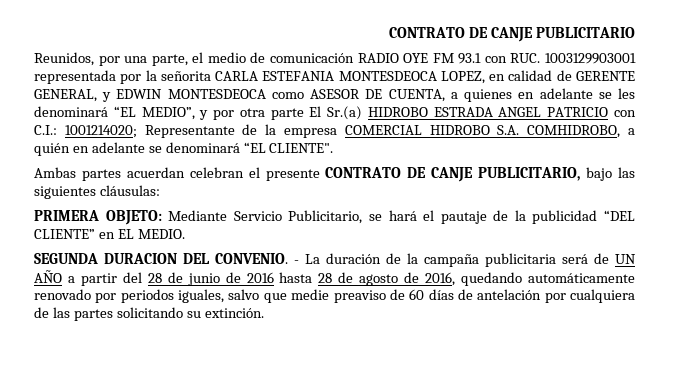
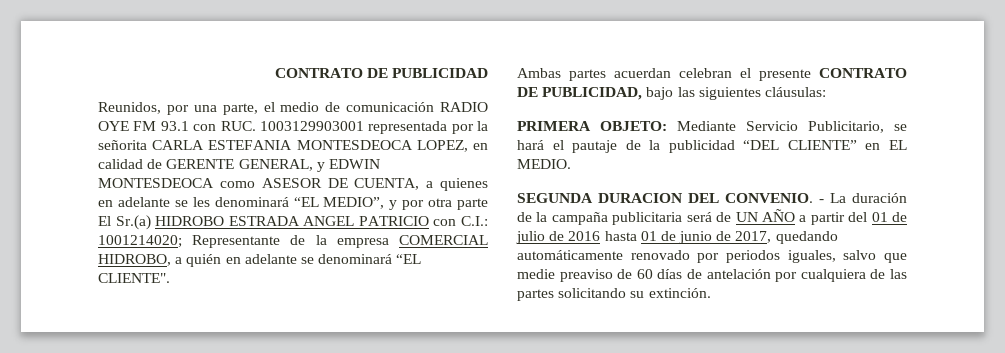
[389,27,635,42] CONTRATO DE CANJE PUBLICITARIO -> [274,68,488,78] CONTRATO DE PUBLICIDAD
[429,125,621,138] HIDROBO S.A. COMHIDROBO, -> [98,254,171,266] HIDROBO,
[431,167,581,182] CANJE PUBLICITARIO, -> [542,87,643,100] PUBLICIDAD,
[147,272,456,286] 28 de junio de 2016 hasta 28 de agosto de 2016, -> [871,212,907,222] [516,231,772,244] 01 de julio de 2016 hasta 01 de junio de 2017,

